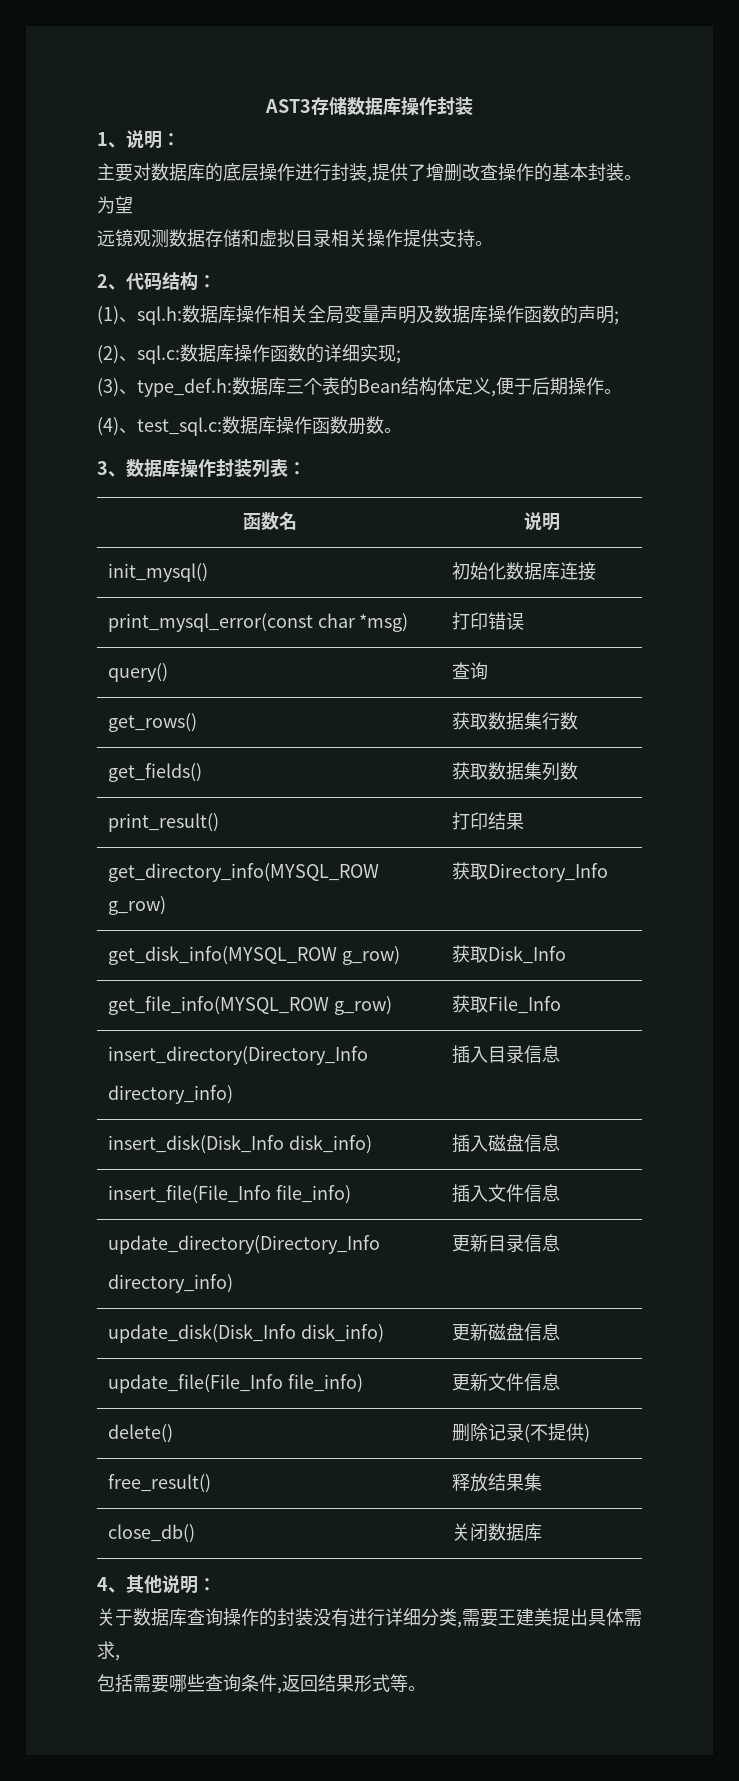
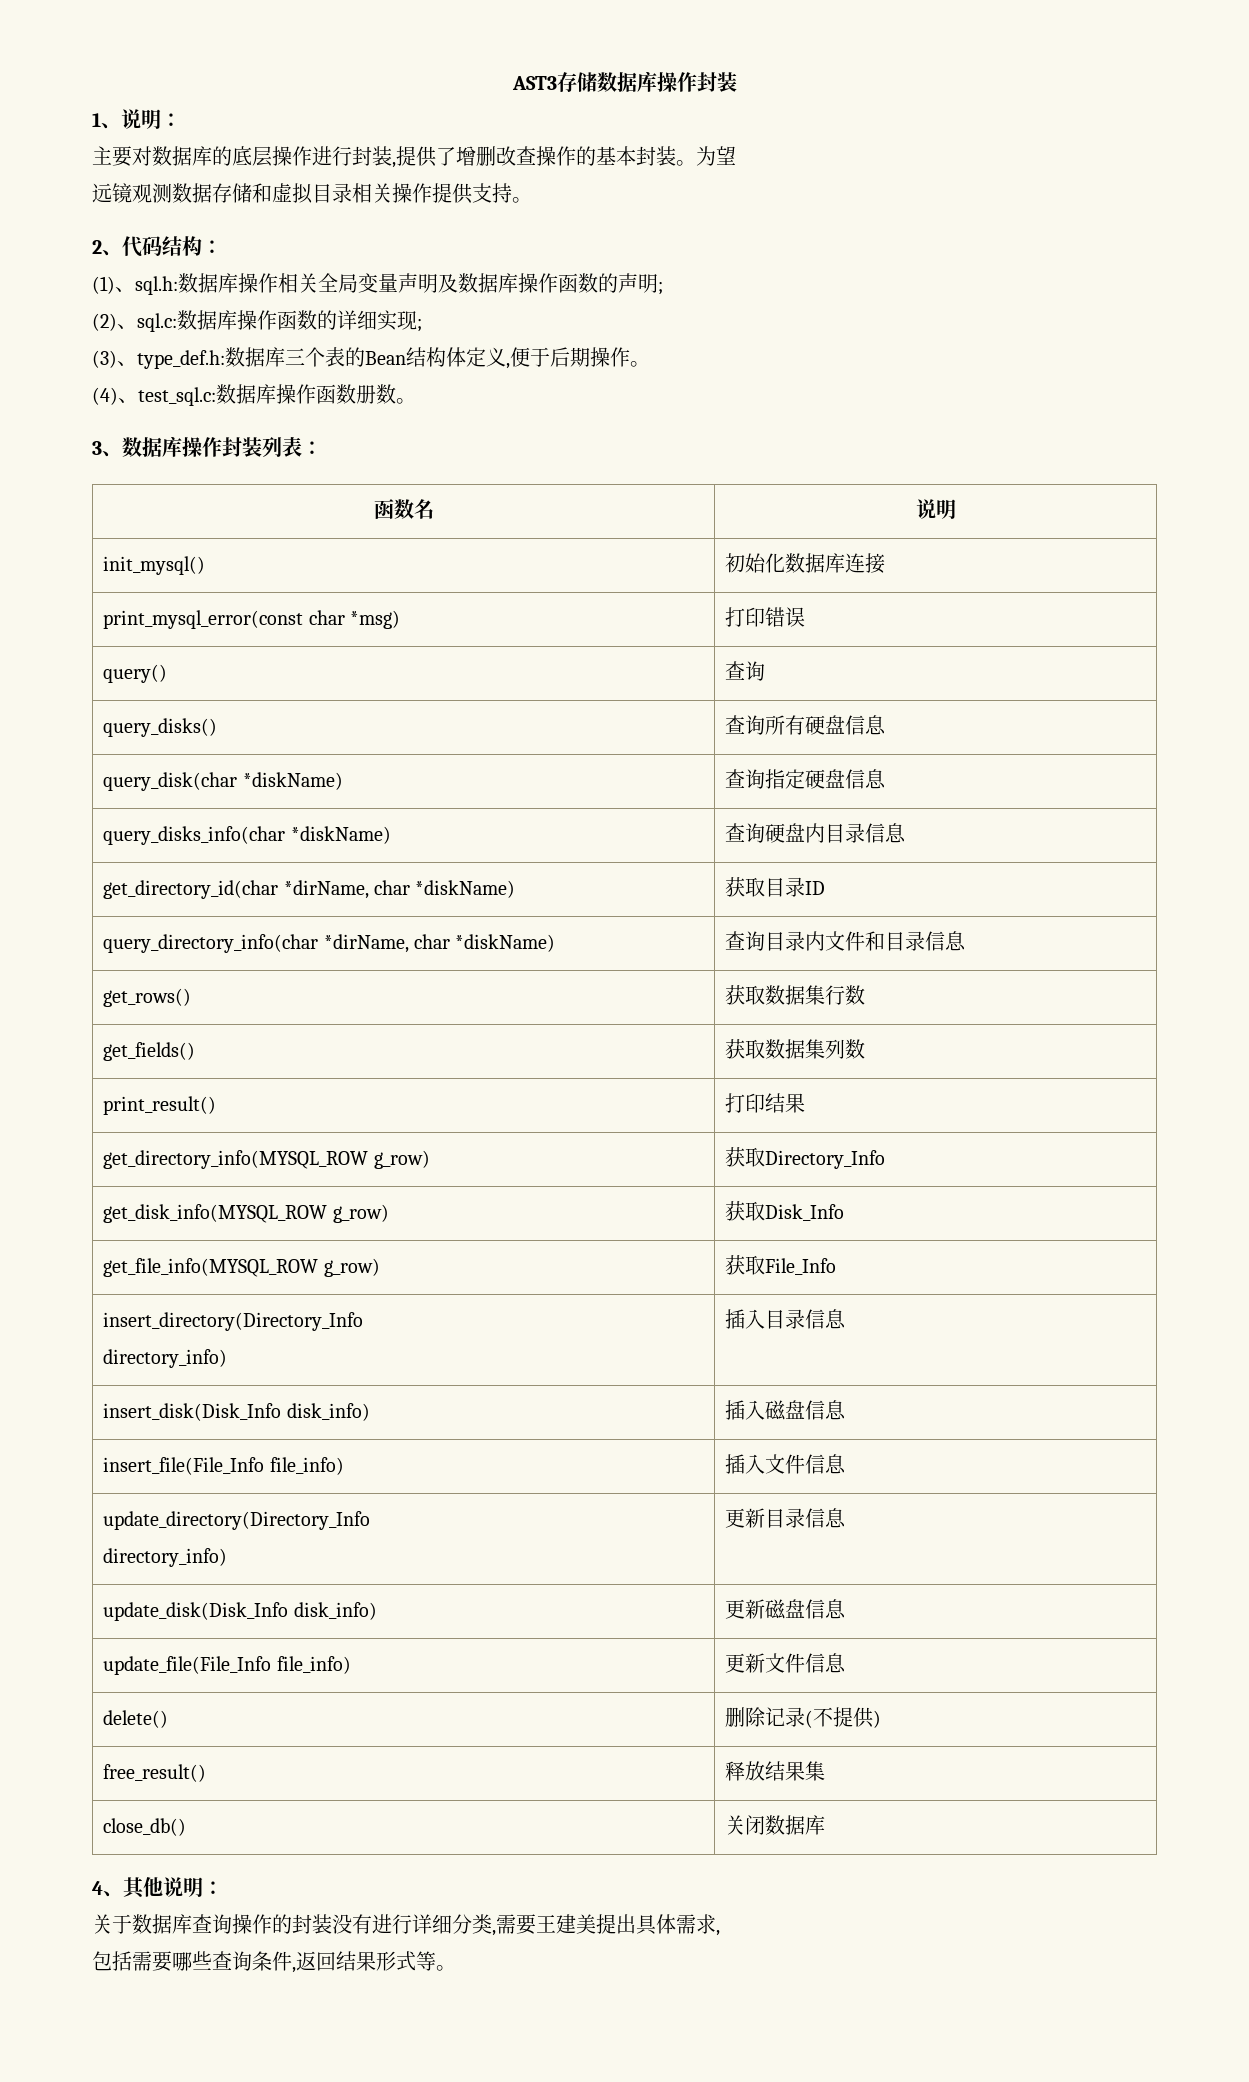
(488, 671) none -> [103,718,218,737] [725,715,887,735] [103,772,343,791] [725,769,887,789] [103,826,391,845] [725,823,907,843] [103,880,516,899] [725,877,826,897] [103,934,556,953] [725,931,967,951] // query_disks() | 查询所有硬盘信息 // query_disk(char *diskName) | 查询指定硬盘信息 // query_disks_info(char *diskName) | 查询硬盘内目录信息 // get_directory_id(char *dirName, char *diskName) | 获取目录ID // query_directory_info(char *dirName, char *diskName) | 查询目录内文件和目录信息

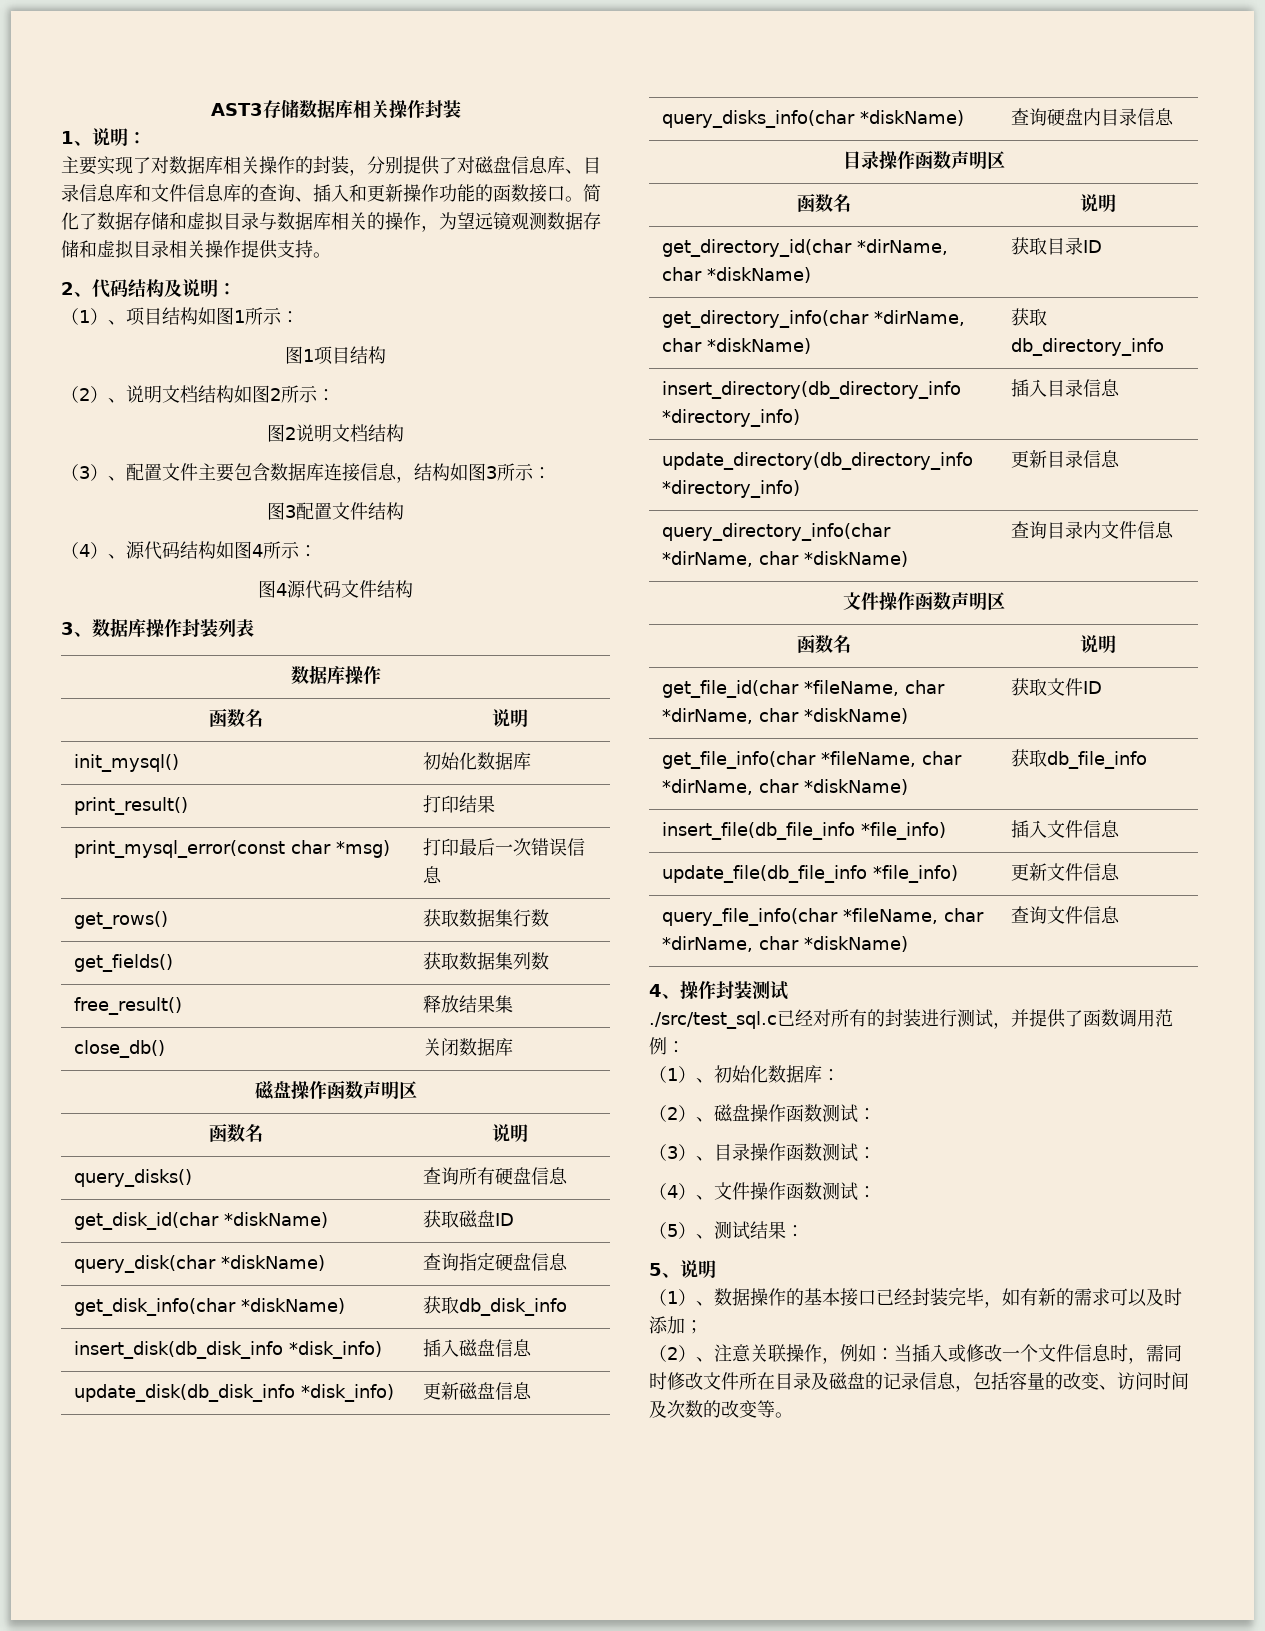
(657, 81) none -> [352,100,389,119] 相关
(132, 156) none -> [97,156,151,175] 实现了
[212,146,696,168] 的底层操作进行封装,提供了增删改查操作的基本封装。 -> [223,156,601,176] [61,184,601,203] [61,212,439,232] 相关操作的封装，分别提供了对磁盘信息库、目录信息库和文件信息库的查询、插入和更新操作功能的函数接口。简化了数据存储和虚拟目录与数据库相关的操作，
(736, 155) // -> (475, 220) none
[202,240,222,254] [92,273,663,295] [92,310,422,332] [92,347,650,369] [92,384,416,406] ： // (1)、sql.h:数据库操作相关全局变量声明及数据库操作函数的声明; // (2)、sql.c:数据库操作函数的详细实现; // (3)、type_def.h:数据库三个表的Bean结构体定义,便于后期操作。 // (4)、test_sql.c:数据库操作函数册数。 -> [164,279,236,297] [61,307,299,326] [285,346,386,365] [61,385,335,403] [267,424,404,442] [61,463,551,483] [267,502,404,520] [61,541,317,560] [258,580,413,599] 及说明： // （1）、项目结构如图1所示： // 图1项目结构 // （2）、说明文档结构如图2所示： // 图2说明文档结构 // （3）、配置文件主要包含数据库连接信息，结构如图3所示： // 图3配置文件结构 // （4）、源代码结构如图4所示： // 图4源代码文件结构
[302,441,322,455] ： -> [290,665,381,684] // 数据库操作
[845,553,886,574] 连接 -> [74,797,189,815] [423,795,496,813] // print_result() | 打印结果
(766, 617) none -> [459,838,532,856] 最后一次
[103,664,168,683] [725,661,766,681] [103,718,218,737] [725,715,887,735] [103,772,343,791] [725,769,887,789] [103,826,391,845] [725,823,907,843] [103,880,516,899] [725,877,826,897] [103,934,556,953] [725,931,926,951] // query() | 查询 // query_disks() | 查询所有硬盘信息 // query_disk(char *diskName) | 查询指定硬盘信息 // query_disks_info(char *diskName) | 查询硬盘内目录信息 // get_directory_id(char *dirName, char *diskName) | 获取目录ID // query_directory_info(char *dirName, char *diskName) | 查询目录内文件和目录 -> (568, 847) none
[103,1096,217,1115] [725,1093,806,1113] [103,1150,430,1169] [725,1147,886,1169] [103,1204,389,1223] [725,1201,845,1221] [103,1258,380,1277] [725,1255,837,1275] [103,1312,364,1331] [103,1349,228,1368] [725,1309,847,1329] [103,1403,370,1421] [725,1400,847,1421] [103,1457,344,1475] [725,1454,847,1474] [103,1511,371,1530] [103,1548,228,1567] [725,1508,847,1528] [103,1602,377,1621] [725,1599,847,1620] [103,1656,351,1675] [725,1653,847,1673] [103,1710,169,1728] [725,1707,882,1728] // print_result() | 打印结果 // get_directory_info(MYSQL_ROW g_row) | 获取Directory_Info // get_disk_info(MYSQL_ROW g_row) | 获取Disk_Info // get_file_info(MYSQL_ROW g_row) | 获取File_Info // insert_directory(Directory_Info // directory_info) | 插入目录信息 // insert_disk(Disk_Info disk_info) | 插入磁盘信息 // insert_file(File_Info file_info) | 插入文件信息 // update_directory(Directory_Info // directory_info) | 更新目录信息 // update_disk(Disk_Info disk_info) | 更新磁盘信息 // update_file(File_Info file_info) | 更新文件信息 // delete() | 删除记录(不提供) -> (550, 961) none
[92,1877,223,1899] [92,1914,720,1936] [92,1951,416,1973] // 4、其他说明： // 关于数据库查询操作的封装没有进行详细分类,需要王建美提出具体需求, // 包括需要哪些查询条件,返回结果形式 -> [254,1080,417,1100] [209,1123,263,1142] [492,1124,528,1142] [74,1169,193,1187] [423,1167,569,1185] [74,1212,329,1230] [423,1210,515,1229] [74,1255,326,1273] [423,1252,569,1271] [74,1298,346,1316] [423,1296,568,1316] [74,1341,383,1359] [423,1339,533,1358] [74,1384,395,1402] [423,1382,533,1401] [662,110,965,128] [1011,108,1175,126] [842,150,1005,169] [797,193,851,212] [1080,194,1116,212] [662,239,949,257] [662,267,812,283] [1011,237,1103,255] [662,310,966,328] [662,338,812,354] [1011,308,1048,326] [1011,338,1165,356] [662,381,962,399] [662,409,801,427] [1011,379,1121,397] [662,452,974,470] [662,480,801,498] [1011,450,1121,468] [662,523,892,541] [662,551,909,567] [1011,521,1175,539] [842,591,1005,610] [797,634,851,653] [1080,635,1116,653] [662,680,946,698] [662,708,909,724] [1011,678,1103,696] [662,751,963,769] [662,779,909,795] [1011,749,1148,769] [662,822,947,840] [1011,820,1121,838] [662,865,959,883] [1011,863,1121,881] [662,908,985,926] [662,936,909,952] [1011,906,1121,924] [649,981,788,1000] [649,1009,1173,1029] [649,1037,685,1055] [649,1065,840,1083] [649,1104,876,1123] [649,1143,876,1162] [649,1182,876,1201] [649,1221,804,1240] [649,1260,716,1278] [649,1287,1182,1308] [649,1316,703,1334] [649,1344,1182,1364] [649,1372,1189,1392] [649,1400,757,1418] // 磁盘操作函数声明区 // 函数名 | 说明 // query_disks() | 查询所有硬盘信息 // get_disk_id(char *diskName) | 获取磁盘ID // query_disk(char *diskName) | 查询指定硬盘信息 // get_disk_info(char *diskName) | 获取db_disk_info // insert_disk(db_disk_info *disk_info) | 插入磁盘信息 // update_disk(db_disk_info *disk_info) | 更新磁盘信息 // query_disks_info(char *diskName) | 查询硬盘内目录信息 // 目录操作函数声明区 // 函数名 | 说明 // get_directory_id(char *dirName, char *diskName) | 获取目录ID // get_directory_info(char *dirName, char *diskName) | 获取db_directory_info // insert_directory(db_directory_info *directory_info) | 插入目录信息 // update_directory(db_directory_info *directory_info) | 更新目录信息 // query_directory_info(char *dirName, char *diskName) | 查询目录内文件信息 // 文件操作函数声明区 // 函数名 | 说明 // get_file_id(char *fileName, char *dirName, char *diskName) | 获取文件ID // get_file_info(char *fileName, char *dirName, char *diskName) | 获取db_file_info // insert_file(db_file_info *file_info) | 插入文件信息 // update_file(db_file_info *file_info) | 更新文件信息 // query_file_info(char *fileName, char *dirName, char *diskName) | 查询文件信息 // 4、操作封装测试 // ./src/test_sql.c已经对所有的封装进行测试，并提供了函数调用范例： // （1）、初始化数据库： // （2）、磁盘操作函数测试： // （3）、目录操作函数测试： // （4）、文件操作函数测试： // （5）、测试结果： // 5、说明 // （1）、数据操作的基本接口已经封装完毕，如有新的需求可以及时添加； // （2）、注意关联操作，例如：当插入或修改一个文件信息时，需同时修改文件所在目录及磁盘的记录信息，包括容量的改变、访问时间及次数的改变

